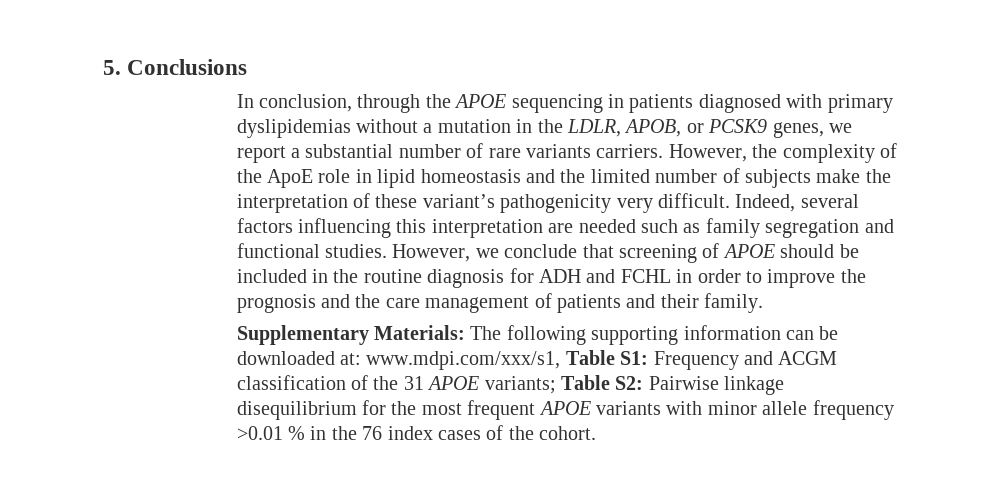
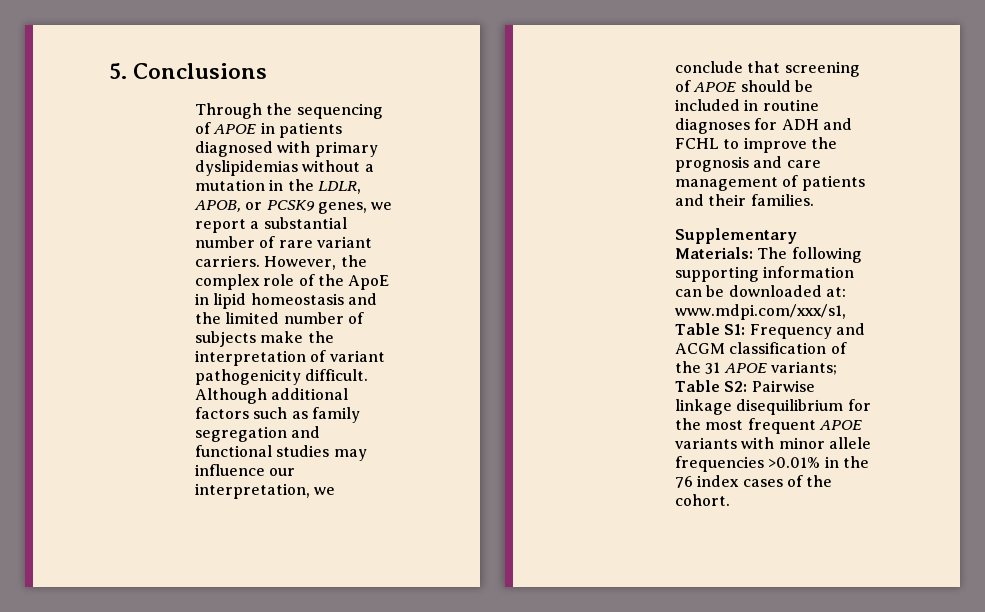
[236,94,603,113] In conclusion, through the APOE sequencing -> [195,103,383,119] [195,122,257,134] Through the sequencing of APOE
[526,144,592,158] variants -> [317,236,373,248] variant
[782,144,875,163] complexity -> [195,274,295,290] complex role
[318,169,351,183] role -> (390, 282) none
[375,193,859,213] [236,218,636,238] these variant’s pathogenicity very difficult. Indeed, several factors influencing this interpretation are needed -> [329,350,385,362] [195,369,369,385] [195,388,349,404] [195,407,250,419] variant pathogenicity difficult. Although additional factors
[325,244,471,262] studies. However, -> [276,445,367,461] [195,464,296,476] [195,483,311,499] studies may influence our interpretation,
[333,269,505,288] the routine diagnosis -> [762,99,819,111] [675,118,751,134] routine diagnoses
[676,269,741,283] in order -> (720, 143) none
[355,294,381,308] the -> (783, 162) none
[704,293,764,313] family. -> [750,194,814,206] families.
[812,400,894,420] [236,426,306,440] frequency >0.01 % -> [675,456,821,472] frequencies >0.01%

